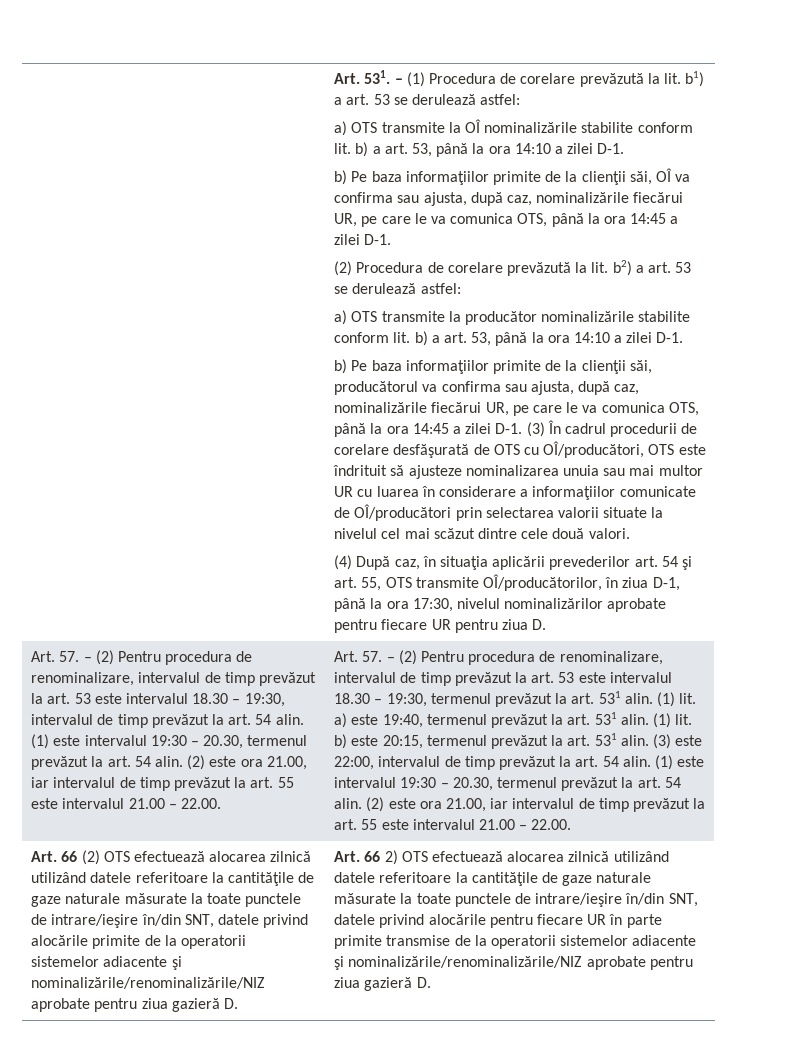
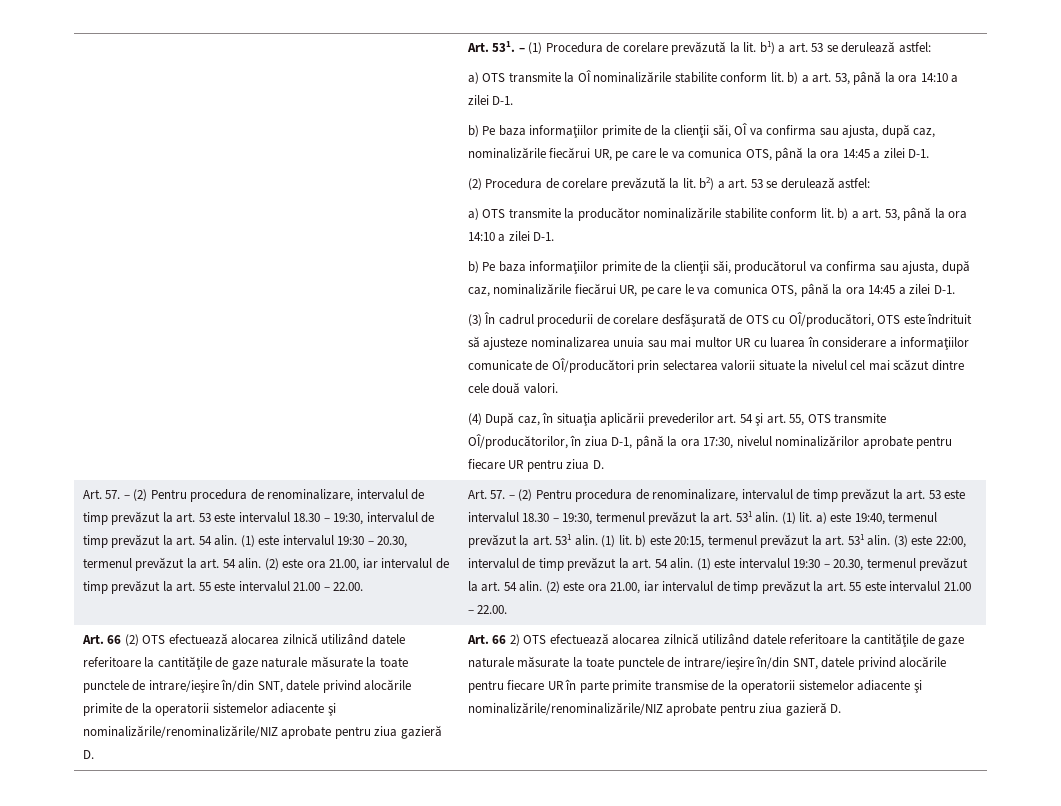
(523, 428) none -> (955, 289) //

